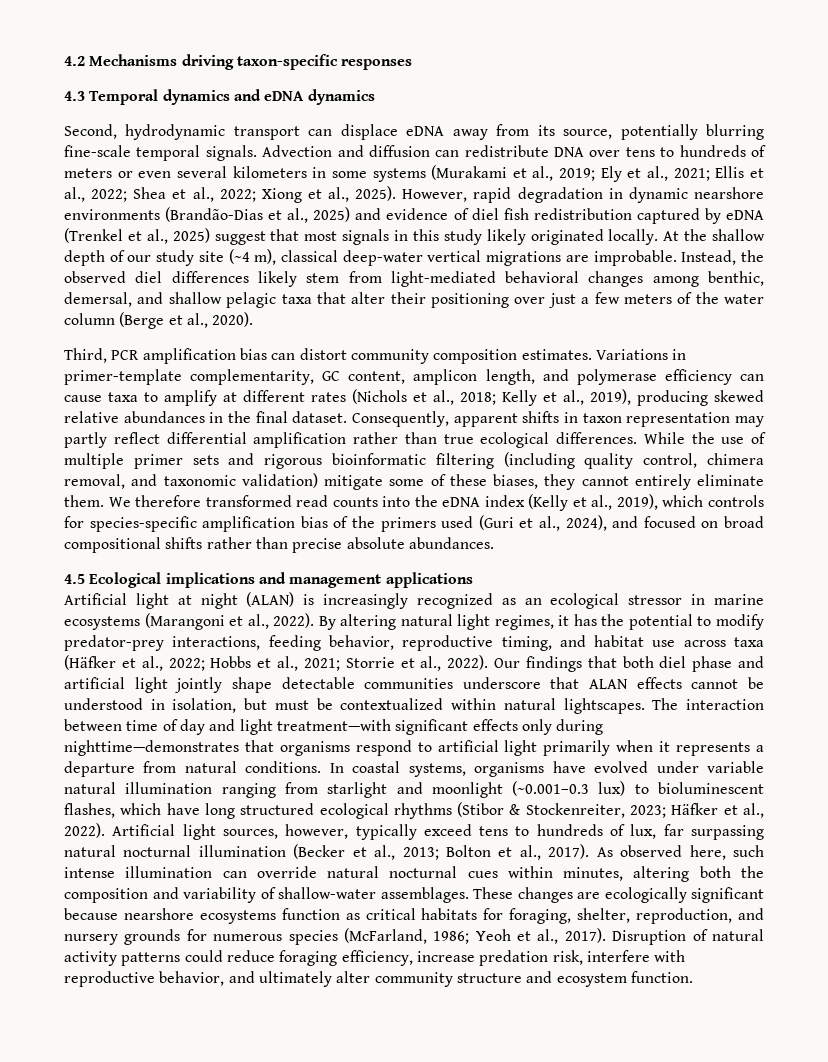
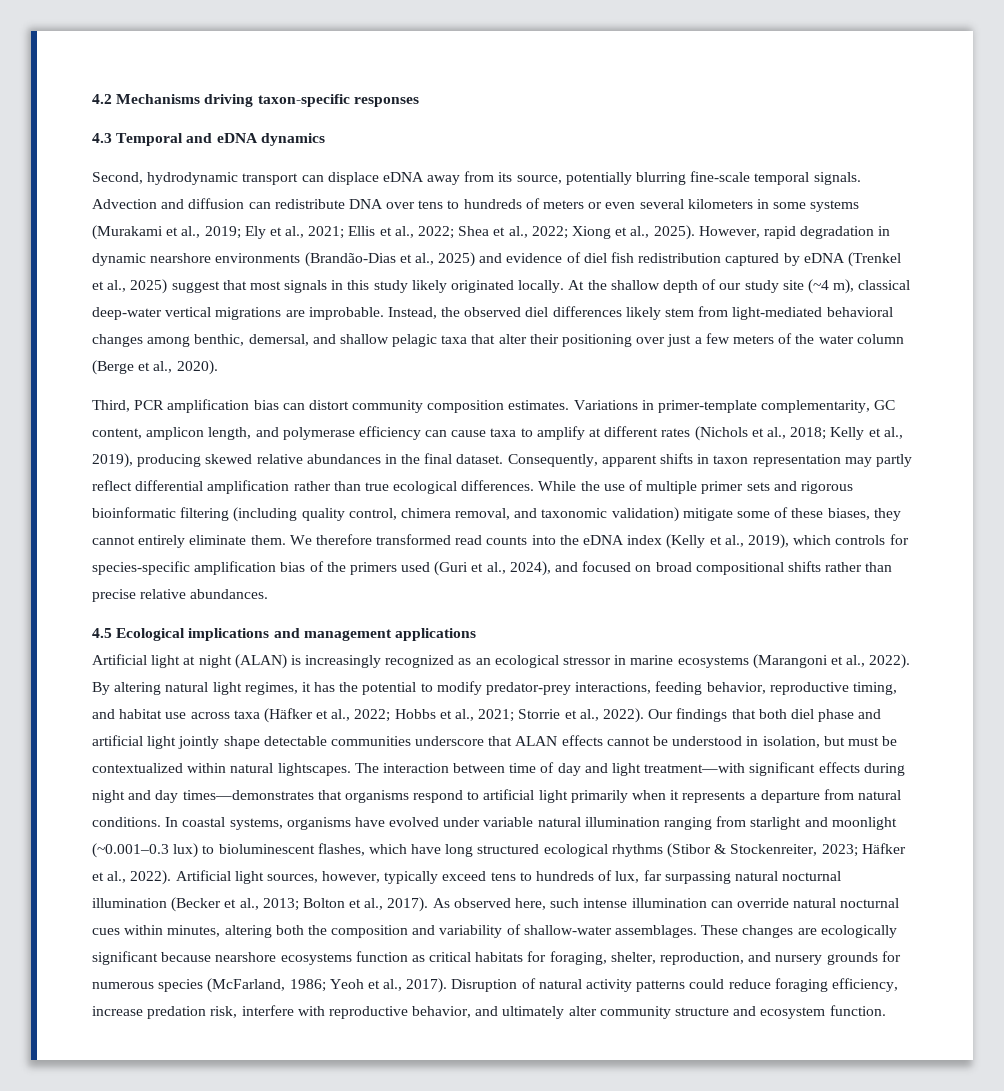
[162,89,230,105] dynamics -> (184, 139) none
[346,537,405,549] absolute -> [140,589,187,599] relative
[521,719,604,735] [64,740,239,756] only during nighttime—demonstrates -> [863,763,905,776] [92,790,314,803] during night and day times—demonstrates

